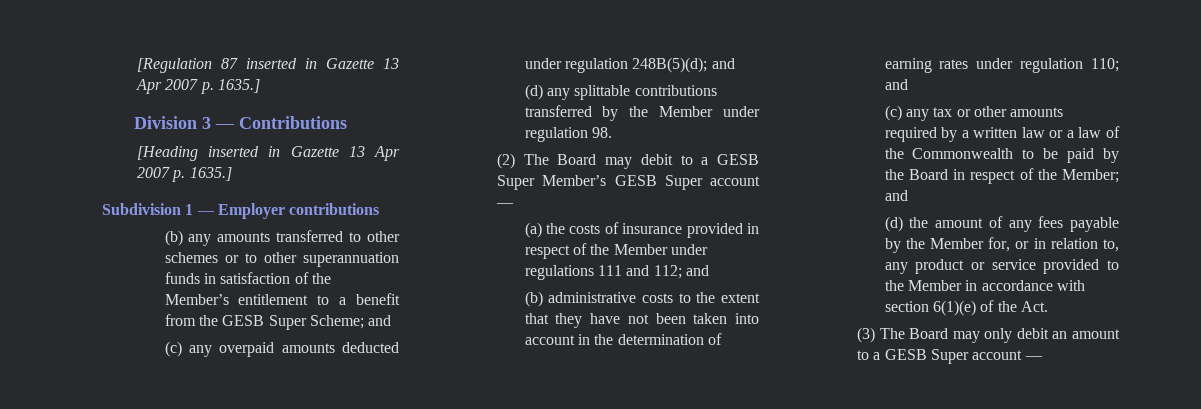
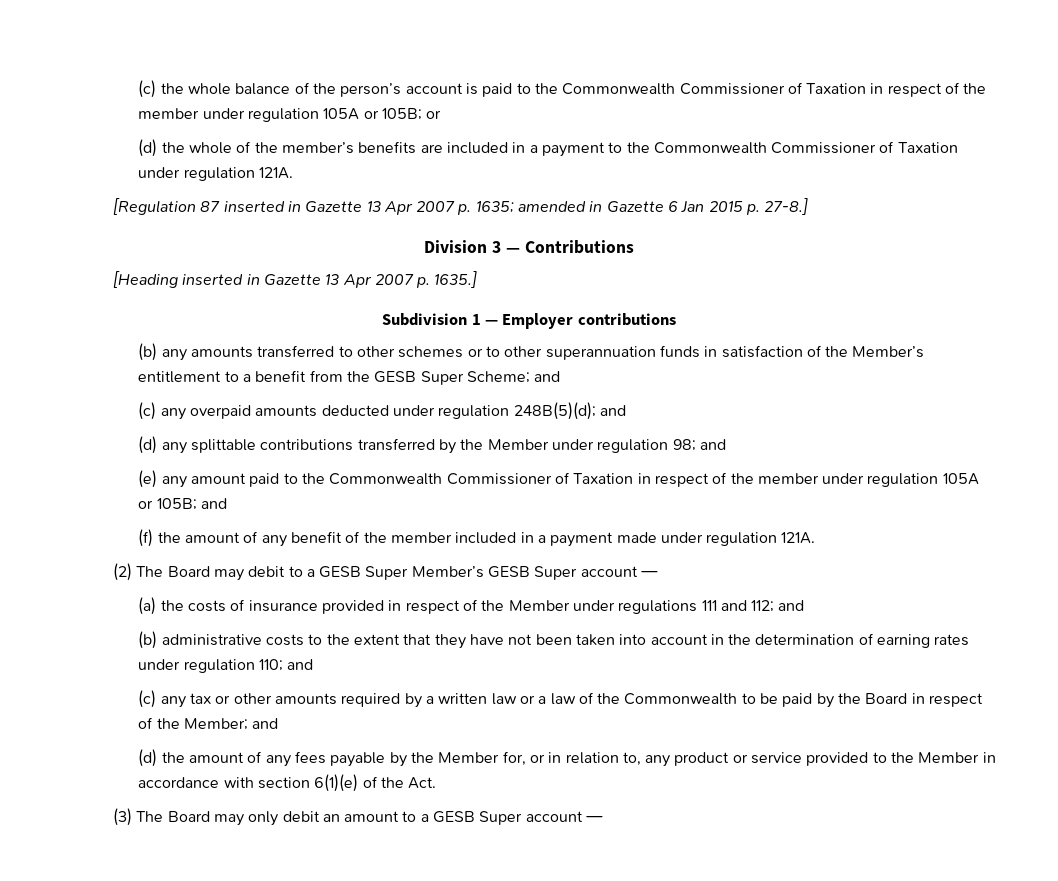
(137, 65) none -> [138,80,987,98] [138,108,442,122] [138,139,958,157] [138,167,293,181] (c) the whole balance of the person’s account is paid to the Commonwealth Commissioner of Taxation in respect of the member under regulation 105A or 105B; or // (d) the whole of the member’s benefits are included in a payment to the Commonwealth Commissioner of Taxation under regulation 121A. //
[218,79,261,93] 1635.] -> [475,198,809,215] 1635; amended in Gazette 6 Jan 2015 p. 27-8.]
[591,127,612,138] 98. -> [672,439,726,451] [138,470,979,488] [138,498,227,510] [138,529,816,547] 98; and // (e) any amount paid to the Commonwealth Commissioner of Taxation in respect of the member under regulation 105A or 105B; and // (f) the amount of any benefit of the member included in a payment made under regulation 121A.

